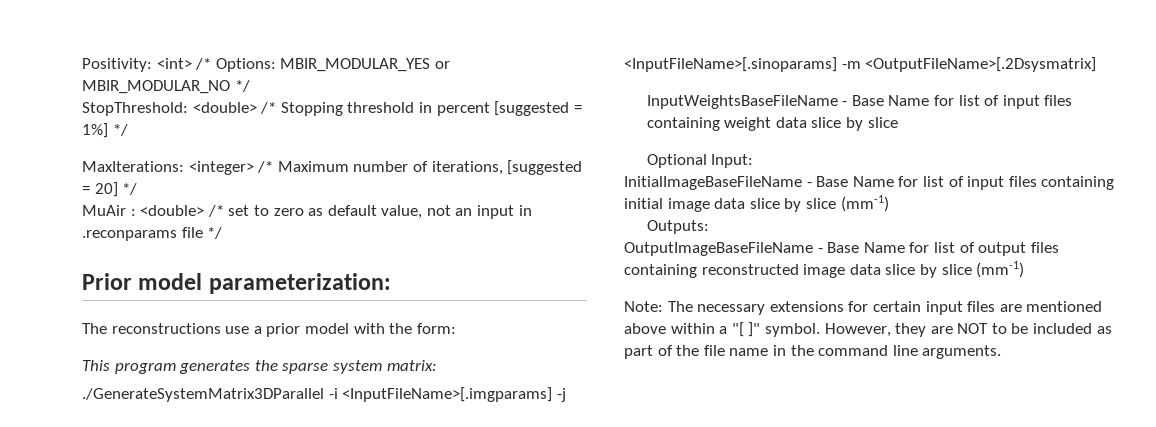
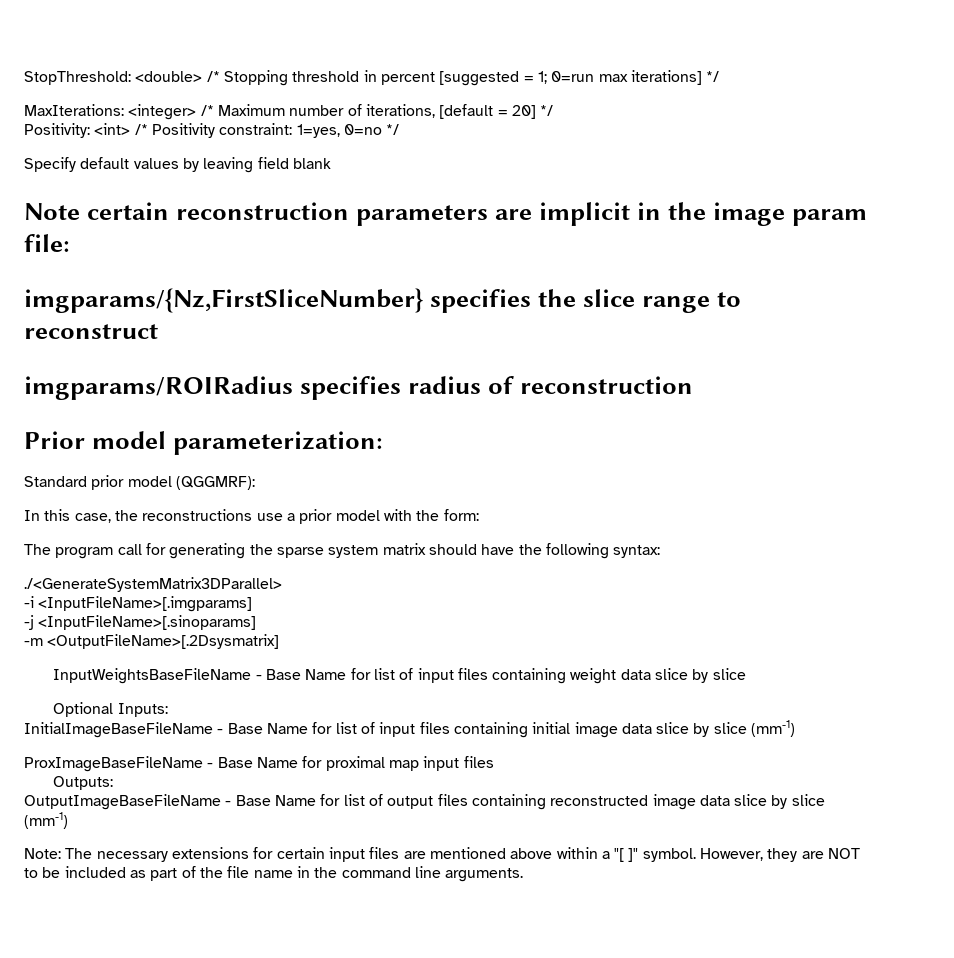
[82,58,450,72] [82,80,250,94] Positivity: <int> /* Options: MBIR_MODULAR_YES or MBIR_MODULAR_NO */ // -> (24, 78) none
[82,123,108,138] 1%] -> [537,70,702,85] 1; 0=run max iterations]
[507,160,583,175] [suggested -> [439,104,494,119] [default
[82,205,532,219] [82,227,223,241] [82,273,391,294] [82,323,107,334] MuAir : <double> /* set to zero as default value, not an input in .reconparams file */ // Prior model parameterization: // The -> [24,123,400,138] [24,157,331,173] [24,202,868,226] [24,234,70,252] [24,288,742,313] [24,324,158,339] [24,376,694,400] [24,431,384,455] [24,475,255,490] [24,509,138,523] Positivity: <int> /* Positivity constraint: 1=yes, 0=no */ // Specify default values by leaving field blank // Note certain reconstruction parameters are implicit in the image param file: // imgparams/{Nz,FirstSliceNumber} specifies the slice range to reconstruct // imgparams/ROIRadius specifies radius of reconstruction // Prior model parameterization: // Standard prior model (QGGMRF): // In this case, the
[82,360,437,374] [82,388,324,402] This program generates the sparse system matrix: // ./GenerateSystemMatrix3DParallel -> [24,543,661,559] [24,577,282,592] The program call for generating the sparse system matrix should have the following syntax: // ./<GenerateSystemMatrix3DParallel> //
(553, 394) none -> (253, 604) //
(837, 64) none -> (257, 622) //
[711,154,754,168] Input: -> [117,703,168,717] Inputs:
(889, 203) none -> [24,756,494,772] // ProxImageBaseFileName - Base Name for proximal map input files

